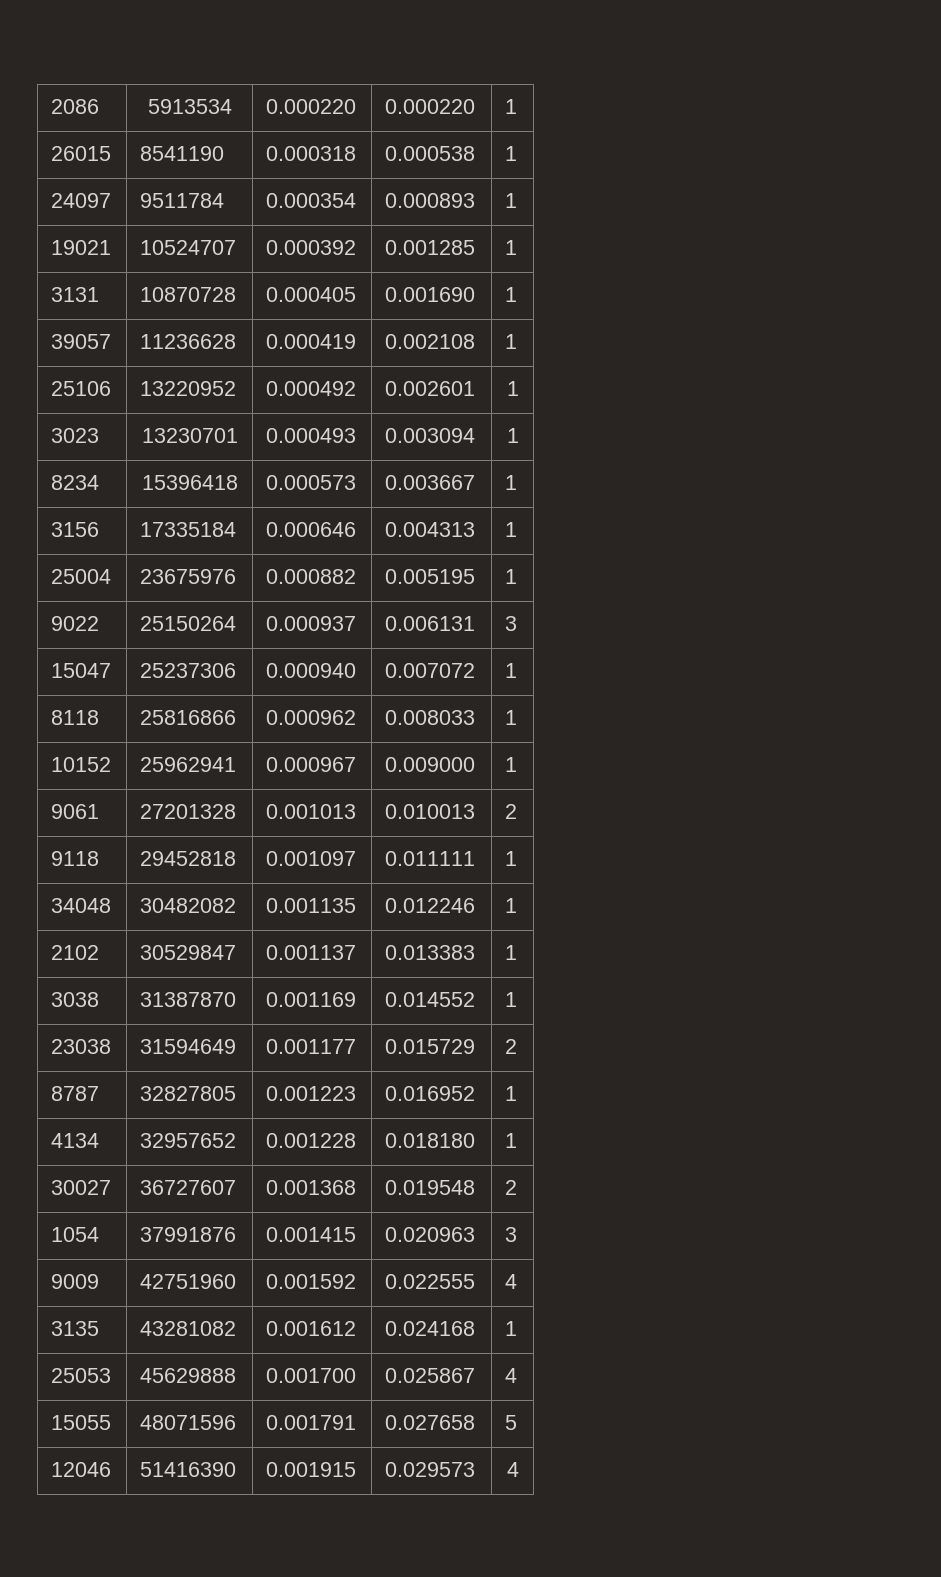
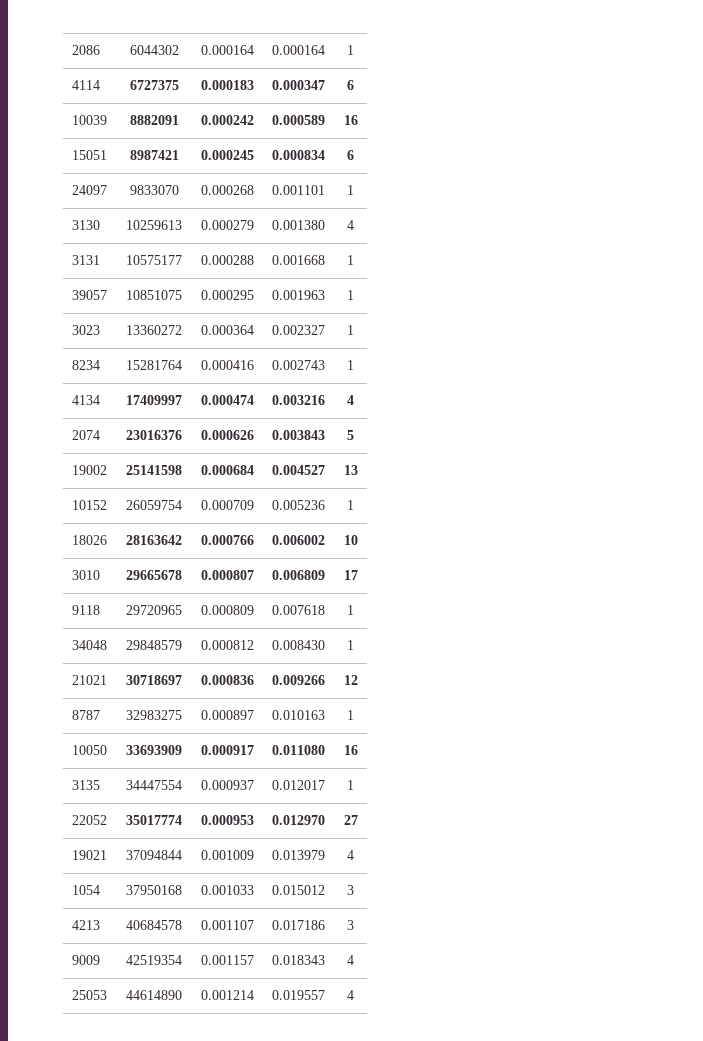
[147,99,232,114] [266,99,357,114] [385,99,476,114] [505,99,518,114] [51,146,112,161] [140,146,225,161] [266,146,357,161] [385,146,476,161] [505,146,518,161] [51,193,112,208] [140,193,225,208] [266,193,357,208] [385,193,476,208] [505,193,518,208] [51,240,112,255] [140,240,237,255] [266,240,357,255] [385,240,476,255] [505,240,518,255] [51,287,100,302] [140,287,237,302] [266,287,357,302] [385,287,476,302] [505,287,518,302] [51,334,112,349] [140,334,237,349] [266,334,357,349] [385,334,476,349] [505,334,518,349] [51,381,112,396] [140,381,237,396] [266,381,357,396] [385,381,476,396] 5913534 | 0.000220 | 0.000220 | 1 // 26015 | 8541190 | 0.000318 | 0.000538 | 1 // 24097 | 9511784 | 0.000354 | 0.000893 | 1 // 19021 | 10524707 | 0.000392 | 0.001285 | 1 // 3131 | 10870728 | 0.000405 | 0.001690 | 1 // 39057 | 11236628 | 0.000419 | 0.002108 | 1 // 25106 | 13220952 | 0.000492 | 0.002601 -> [129,45,179,55] [200,45,254,55] [272,45,325,55] [347,45,354,55] [71,80,100,90] [129,80,179,90] [200,80,254,90] [272,80,325,90] [347,80,354,90] [71,115,107,125] [129,115,179,125] [200,115,254,125] [272,115,325,125] [343,115,358,125] [71,150,107,160] [129,150,179,160] [200,150,254,160] [272,150,325,160] [347,150,354,160] [71,185,107,195] [129,185,179,195] [200,185,254,195] [272,185,325,195] [347,185,354,195] [71,220,100,230] [126,220,182,230] [200,220,254,230] [272,220,325,230] [347,220,354,230] [71,255,100,265] [126,255,182,265] [200,255,254,265] [272,255,325,265] [347,255,354,265] [71,290,107,300] [126,290,182,300] [200,290,254,300] [272,290,325,300] 6044302 | 0.000164 | 0.000164 | 1 // 4114 | 6727375 | 0.000183 | 0.000347 | 6 // 10039 | 8882091 | 0.000242 | 0.000589 | 16 // 15051 | 8987421 | 0.000245 | 0.000834 | 6 // 24097 | 9833070 | 0.000268 | 0.001101 | 1 // 3130 | 10259613 | 0.000279 | 0.001380 | 4 // 3131 | 10575177 | 0.000288 | 0.001668 | 1 // 39057 | 10851075 | 0.000295 | 0.001963
[141,428,238,443] [266,428,357,443] [385,428,476,443] 13230701 | 0.000493 | 0.003094 -> [126,325,182,335] [200,325,254,335] [272,325,325,335] 13360272 | 0.000364 | 0.002327
[141,475,238,490] [266,475,357,490] [385,475,476,490] [505,475,518,490] [51,522,100,537] [140,522,237,537] [266,522,357,537] [385,522,476,537] [505,522,518,537] [51,569,112,584] [140,569,237,584] [266,569,357,584] [385,569,476,584] [505,569,518,584] [51,616,100,631] [140,616,237,631] [266,616,357,631] [385,616,476,631] [505,616,518,631] [51,663,112,678] [140,663,237,678] [266,663,357,678] [385,663,476,678] [505,663,518,678] [51,710,100,725] [140,710,237,725] [266,710,357,725] [385,710,476,725] [505,710,518,725] [51,757,112,772] [140,757,237,772] [266,757,357,772] [385,757,476,772] [505,757,518,772] [51,804,100,819] [140,804,237,819] [266,804,357,819] [385,804,476,819] [505,804,518,819] [51,851,100,866] [140,851,237,866] [266,851,357,866] [385,851,476,866] [505,851,518,866] [51,898,112,913] [140,898,237,913] [266,898,357,913] [385,898,476,913] [505,898,518,913] [51,945,100,960] [140,945,237,960] [266,945,357,960] [385,945,476,960] [505,945,518,960] [51,992,100,1007] [140,992,237,1007] [266,992,357,1007] [385,992,476,1007] [505,992,518,1007] [51,1039,112,1054] [140,1039,237,1054] [266,1039,357,1054] [385,1039,476,1054] [505,1039,518,1054] [51,1086,100,1101] [140,1086,237,1101] [266,1086,357,1101] [385,1086,476,1101] [505,1086,518,1101] [51,1133,100,1148] [140,1133,237,1148] [266,1133,357,1148] [385,1133,476,1148] [505,1133,518,1148] [51,1180,112,1195] [140,1180,237,1195] [266,1180,357,1195] [385,1180,476,1195] [505,1180,518,1195] [51,1227,100,1242] [140,1227,237,1242] [266,1227,357,1242] [385,1227,476,1242] [505,1227,518,1242] [51,1274,100,1289] [140,1274,237,1289] [266,1274,357,1289] [385,1274,476,1289] [505,1274,518,1289] [51,1321,100,1336] [140,1321,237,1336] [266,1321,357,1336] [385,1321,476,1336] [505,1321,518,1336] [51,1368,112,1383] [140,1368,237,1383] [266,1368,357,1383] [385,1368,476,1383] [505,1368,518,1383] [51,1415,112,1430] [140,1415,237,1430] [266,1415,357,1430] [385,1415,476,1430] [505,1415,518,1430] [51,1462,112,1477] [140,1462,237,1477] [266,1462,357,1477] [385,1462,476,1477] 15396418 | 0.000573 | 0.003667 | 1 // 3156 | 17335184 | 0.000646 | 0.004313 | 1 // 25004 | 23675976 | 0.000882 | 0.005195 | 1 // 9022 | 25150264 | 0.000937 | 0.006131 | 3 // 15047 | 25237306 | 0.000940 | 0.007072 | 1 // 8118 | 25816866 | 0.000962 | 0.008033 | 1 // 10152 | 25962941 | 0.000967 | 0.009000 | 1 // 9061 | 27201328 | 0.001013 | 0.010013 | 2 // 9118 | 29452818 | 0.001097 | 0.011111 | 1 // 34048 | 30482082 | 0.001135 | 0.012246 | 1 // 2102 | 30529847 | 0.001137 | 0.013383 | 1 // 3038 | 31387870 | 0.001169 | 0.014552 | 1 // 23038 | 31594649 | 0.001177 | 0.015729 | 2 // 8787 | 32827805 | 0.001223 | 0.016952 | 1 // 4134 | 32957652 | 0.001228 | 0.018180 | 1 // 30027 | 36727607 | 0.001368 | 0.019548 | 2 // 1054 | 37991876 | 0.001415 | 0.020963 | 3 // 9009 | 42751960 | 0.001592 | 0.022555 | 4 // 3135 | 43281082 | 0.001612 | 0.024168 | 1 // 25053 | 45629888 | 0.001700 | 0.025867 | 4 // 15055 | 48071596 | 0.001791 | 0.027658 | 5 // 12046 | 51416390 | 0.001915 | 0.029573 -> [126,360,182,370] [200,360,254,370] [272,360,325,370] [347,360,354,370] [71,395,100,405] [126,395,182,405] [200,395,254,405] [272,395,325,405] [347,395,354,405] [71,430,100,440] [126,430,182,440] [200,430,254,440] [272,430,325,440] [347,430,354,440] [71,465,107,475] [126,465,182,475] [200,465,254,475] [272,465,325,475] [343,465,358,475] [71,500,107,510] [126,500,182,510] [200,500,254,510] [272,500,325,510] [347,500,354,510] [71,535,107,545] [126,535,182,545] [200,535,254,545] [272,535,325,545] [343,535,358,545] [71,570,100,580] [126,570,182,580] [200,570,254,580] [272,570,325,580] [343,570,358,580] [71,605,100,615] [126,605,182,615] [200,605,254,615] [272,605,325,615] [347,605,354,615] [71,640,107,650] [126,640,182,650] [200,640,254,650] [272,640,325,650] [347,640,354,650] [71,675,107,685] [126,675,182,685] [200,675,254,685] [272,675,325,685] [343,675,358,685] [71,710,100,720] [126,710,182,720] [200,710,254,720] [272,710,325,720] [347,710,354,720] [71,745,107,755] [126,745,182,755] [200,745,254,755] [272,745,325,755] [343,745,358,755] [71,780,100,790] [126,780,182,790] [200,780,254,790] [272,780,325,790] [347,780,354,790] [71,815,107,825] [126,815,182,825] [200,815,254,825] [272,815,325,825] [343,815,358,825] [71,850,107,860] [126,850,182,860] [200,850,254,860] [272,850,325,860] [347,850,354,860] [71,885,100,895] [126,885,182,895] [200,885,254,895] [272,885,325,895] [347,885,354,895] [71,920,100,930] [126,920,182,930] [200,920,254,930] [272,920,325,930] [347,920,354,930] [71,955,100,965] [126,955,182,965] [200,955,254,965] [272,955,325,965] [347,955,354,965] [71,990,107,1000] [126,990,182,1000] [200,990,254,1000] [272,990,325,1000] 15281764 | 0.000416 | 0.002743 | 1 // 4134 | 17409997 | 0.000474 | 0.003216 | 4 // 2074 | 23016376 | 0.000626 | 0.003843 | 5 // 19002 | 25141598 | 0.000684 | 0.004527 | 13 // 10152 | 26059754 | 0.000709 | 0.005236 | 1 // 18026 | 28163642 | 0.000766 | 0.006002 | 10 // 3010 | 29665678 | 0.000807 | 0.006809 | 17 // 9118 | 29720965 | 0.000809 | 0.007618 | 1 // 34048 | 29848579 | 0.000812 | 0.008430 | 1 // 21021 | 30718697 | 0.000836 | 0.009266 | 12 // 8787 | 32983275 | 0.000897 | 0.010163 | 1 // 10050 | 33693909 | 0.000917 | 0.011080 | 16 // 3135 | 34447554 | 0.000937 | 0.012017 | 1 // 22052 | 35017774 | 0.000953 | 0.012970 | 27 // 19021 | 37094844 | 0.001009 | 0.013979 | 4 // 1054 | 37950168 | 0.001033 | 0.015012 | 3 // 4213 | 40684578 | 0.001107 | 0.017186 | 3 // 9009 | 42519354 | 0.001157 | 0.018343 | 4 // 25053 | 44614890 | 0.001214 | 0.019557

